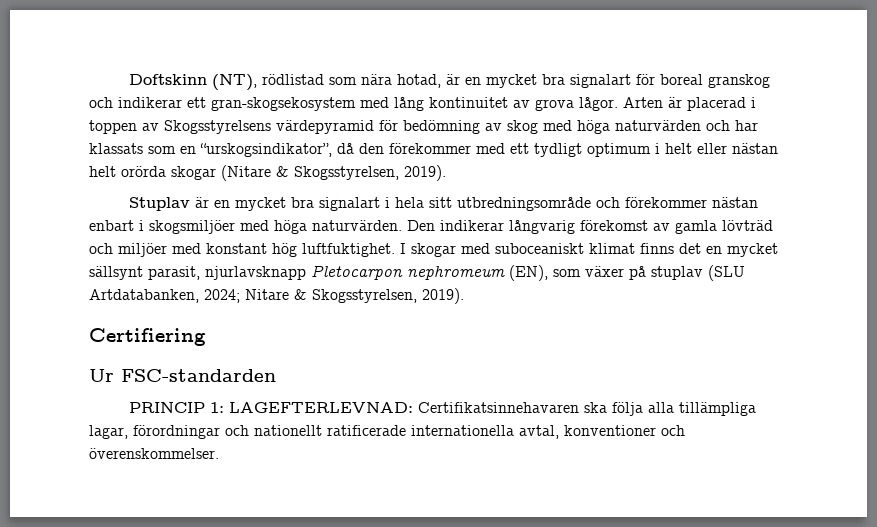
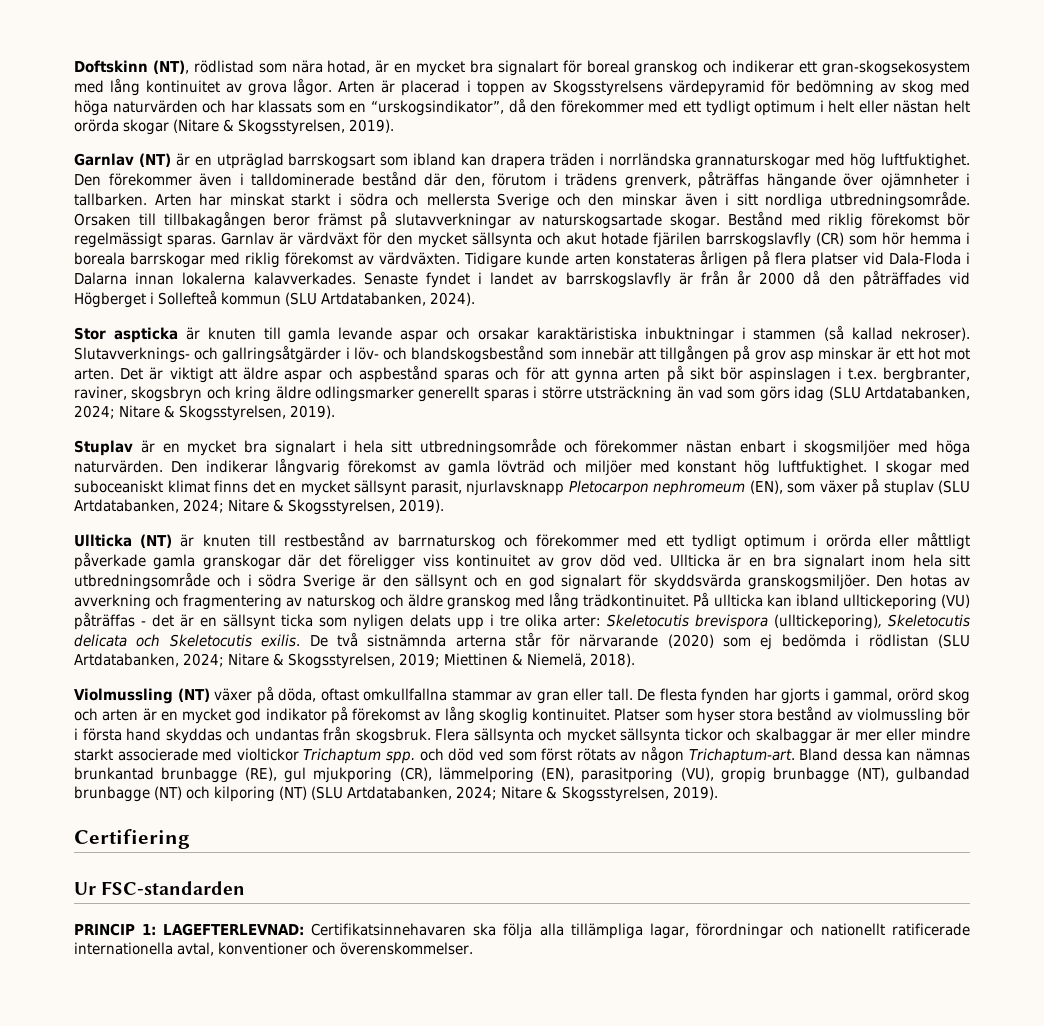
(446, 173) none -> [74,153,970,169] [74,171,970,189] [74,191,971,209] [74,211,971,229] [74,232,970,248] [74,250,971,268] [74,270,970,288] [74,290,476,308] [74,325,970,343] [74,345,970,363] [74,365,970,383] [74,386,970,402] [74,405,336,421] // Garnlav (NT) är en utpräglad barrskogsart som ibland kan drapera träden i norrländska grannaturskogar med hög luftfuktighet. Den förekommer även i talldominerade bestånd där den, förutom i trädens grenverk, påträffas hängande över ojämnheter i tallbarken. Arten har minskat starkt i södra och mellersta Sverige och den minskar även i sitt nordliga utbredningsområde. Orsaken till tillbakagången beror främst på slutavverkningar av naturskogsartade skogar. Bestånd med riklig förekomst bör regelmässigt sparas. Garnlav är värdväxt för den mycket sällsynta och akut hotade fjärilen barrskogslavfly (CR) som hör hemma i boreala barrskogar med riklig förekomst av värdväxten. Tidigare kunde arten konstateras årligen på flera platser vid Dala-Floda i Dalarna innan lokalerna kalavverkades. Senaste fyndet i landet av barrskogslavfly är från år 2000 då den påträffades vid Högberget i Sollefteå kommun (SLU Artdatabanken, 2024). // Stor aspticka är knuten till gamla levande aspar och orsakar karaktäristiska inbuktningar i stammen (så kallad nekroser). Slutavverknings- och gallringsåtgärder i löv- och blandskogsbestånd som innebär att tillgången på grov asp minskar är ett hot mot arten. Det är viktigt att äldre aspar och aspbestånd sparas och för att gynna arten på sikt bör aspinslagen i t.ex. bergbranter, raviner, skogsbryn och kring äldre odlingsmarker generellt sparas i större utsträckning än vad som görs idag (SLU Artdatabanken, 2024; Nitare & Skogsstyrelsen, 2019).
(464, 296) none -> [74,532,971,550] [74,552,971,570] [74,572,970,590] [74,592,970,610] [74,612,970,630] [74,632,970,650] [74,653,636,669] [74,686,970,704] [74,706,970,724] [74,726,970,744] [74,746,970,764] [74,767,970,783] [74,786,718,802] // Ullticka (NT) är knuten till restbestånd av barrnaturskog och förekommer med ett tydligt optimum i orörda eller måttligt påverkade gamla granskogar där det föreligger viss kontinuitet av grov död ved. Ullticka är en bra signalart inom hela sitt utbredningsområde och i södra Sverige är den sällsynt och en god signalart för skyddsvärda granskogsmiljöer. Den hotas av avverkning och fragmentering av naturskog och äldre granskog med lång trädkontinuitet. På ullticka kan ibland ulltickeporing (VU) påträffas - det är en sällsynt ticka som nyligen delats upp i tre olika arter: Skeletocutis brevispora (ulltickeporing), Skeletocutis delicata och Skeletocutis exilis. De två sistnämnda arterna står för närvarande (2020) som ej bedömda i rödlistan (SLU Artdatabanken, 2024; Nitare & Skogsstyrelsen, 2019; Miettinen & Niemelä, 2018). // Violmussling (NT) växer på döda, oftast omkullfallna stammar av gran eller tall. De flesta fynden har gjorts i gammal, orörd skog och arten är en mycket god indikator på förekomst av lång skoglig kontinuitet. Platser som hyser stora bestånd av violmussling bör i första hand skyddas och undantas från skogsbruk. Flera sällsynta och mycket sällsynta tickor och skalbaggar är mer eller mindre starkt associerade med violtickor Trichaptum spp. och död ved som först rötats av någon Trichaptum-art. Bland dessa kan nämnas brunkantad brunbagge (RE), gul mjukporing (CR), lämmelporing (EN), parasitporing (VU), gropig brunbagge (NT), gulbandad brunbagge (NT) och kilporing (NT) (SLU Artdatabanken, 2024; Nitare & Skogsstyrelsen, 2019).

